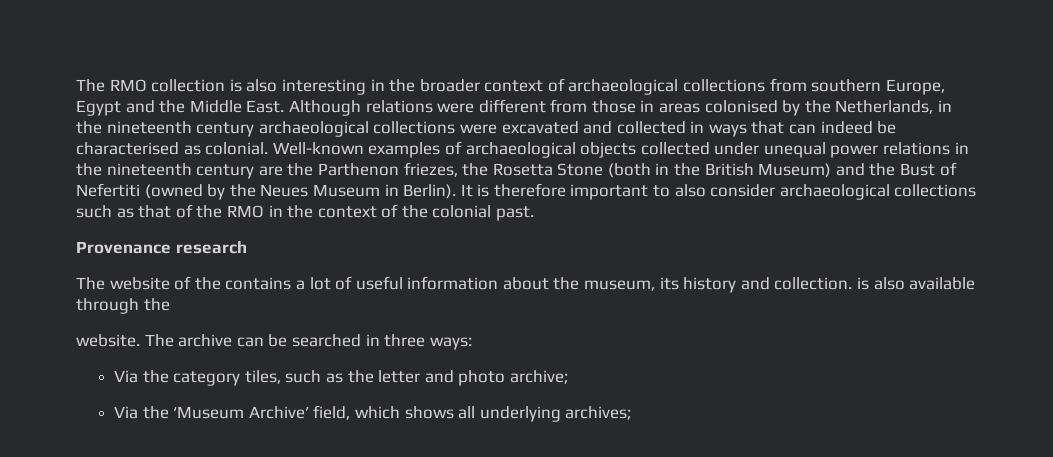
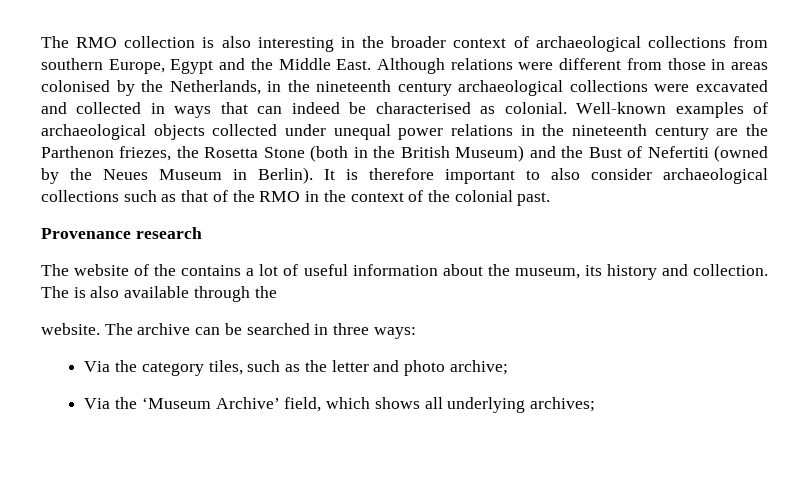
(853, 283) none -> [41,286,69,298] The

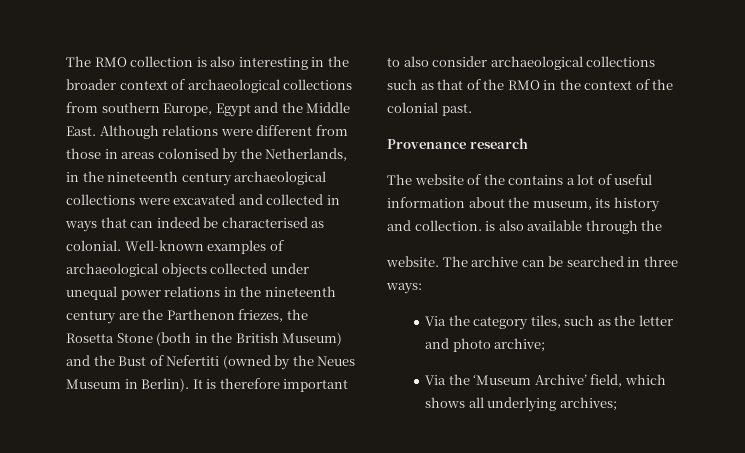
[41,286,69,298] The -> (482, 225) none

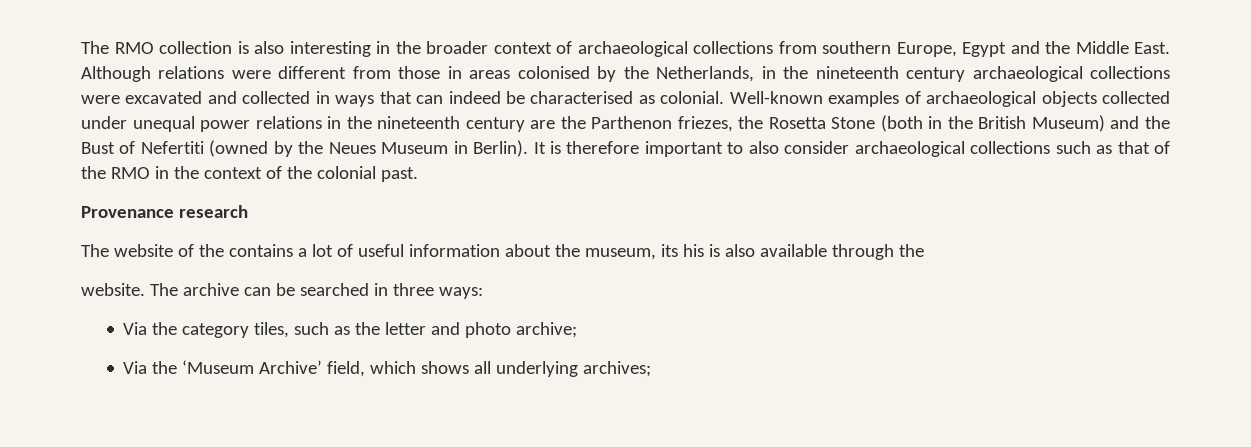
[613,197,660,212] [387,220,482,231] history and collection. -> [682,244,704,257] his

